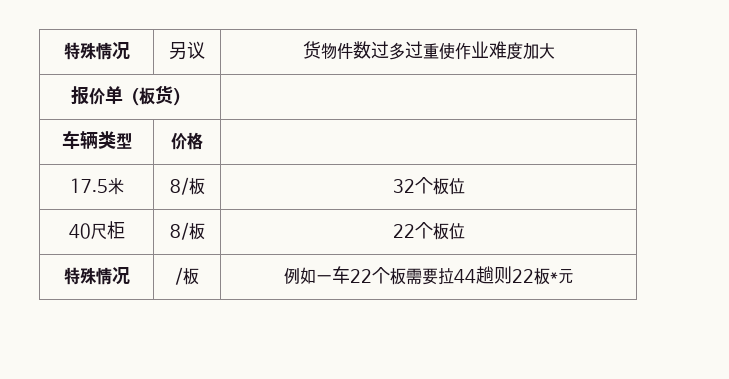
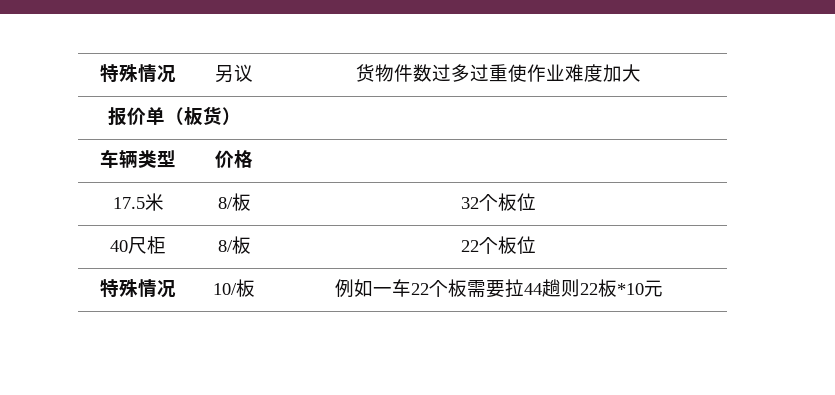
[175,267,183,285] / -> [213,283,237,295] 10/
[549,272,558,282] * -> [616,283,644,295] *10

